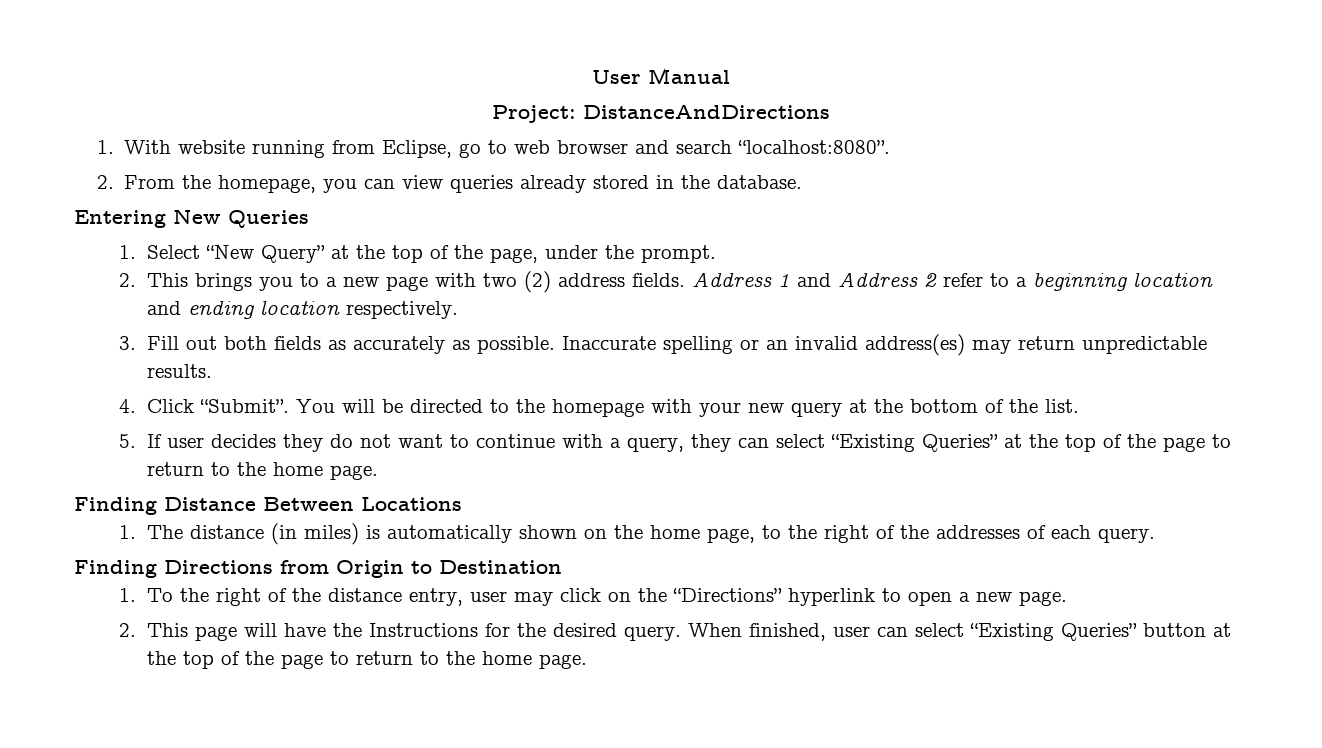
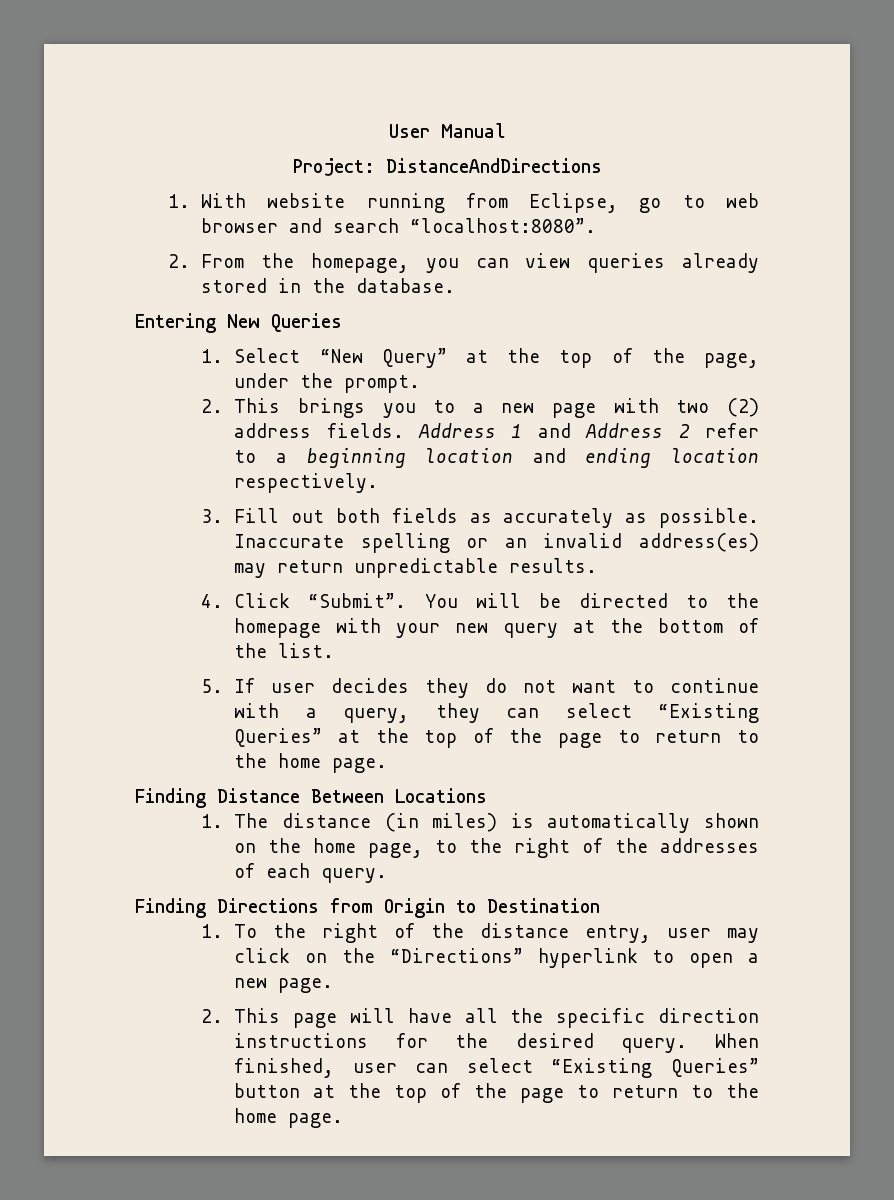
[332,623,478,637] the Instructions -> [464,1008,760,1028] [234,1033,369,1048] all the specific direction instructions

